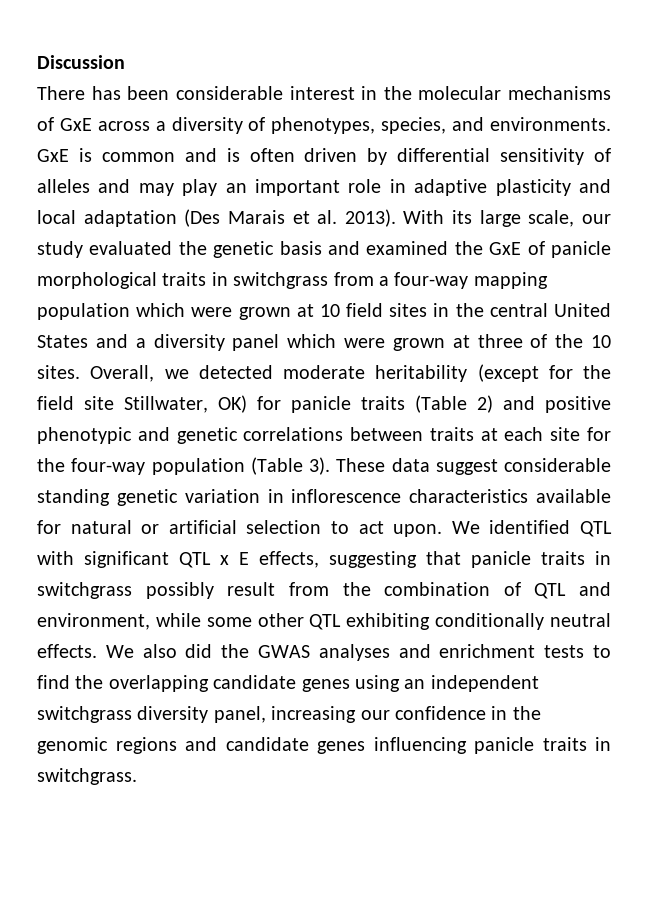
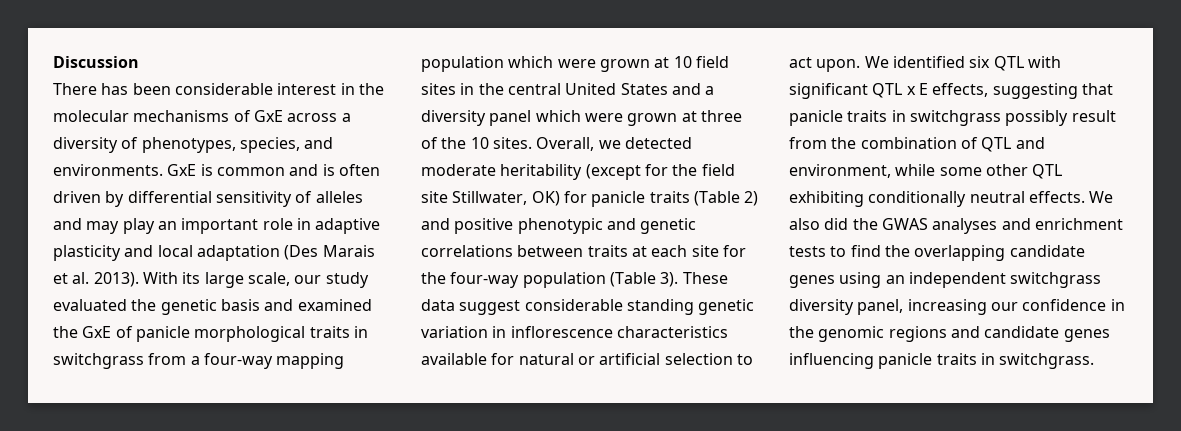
(571, 527) none -> [969,56,991,68] six

